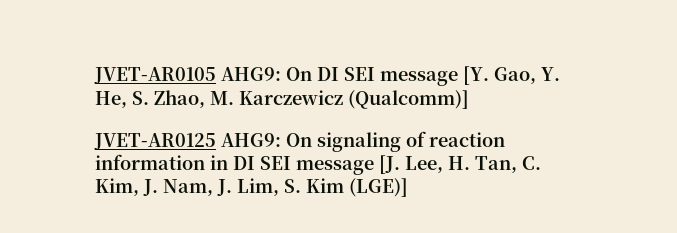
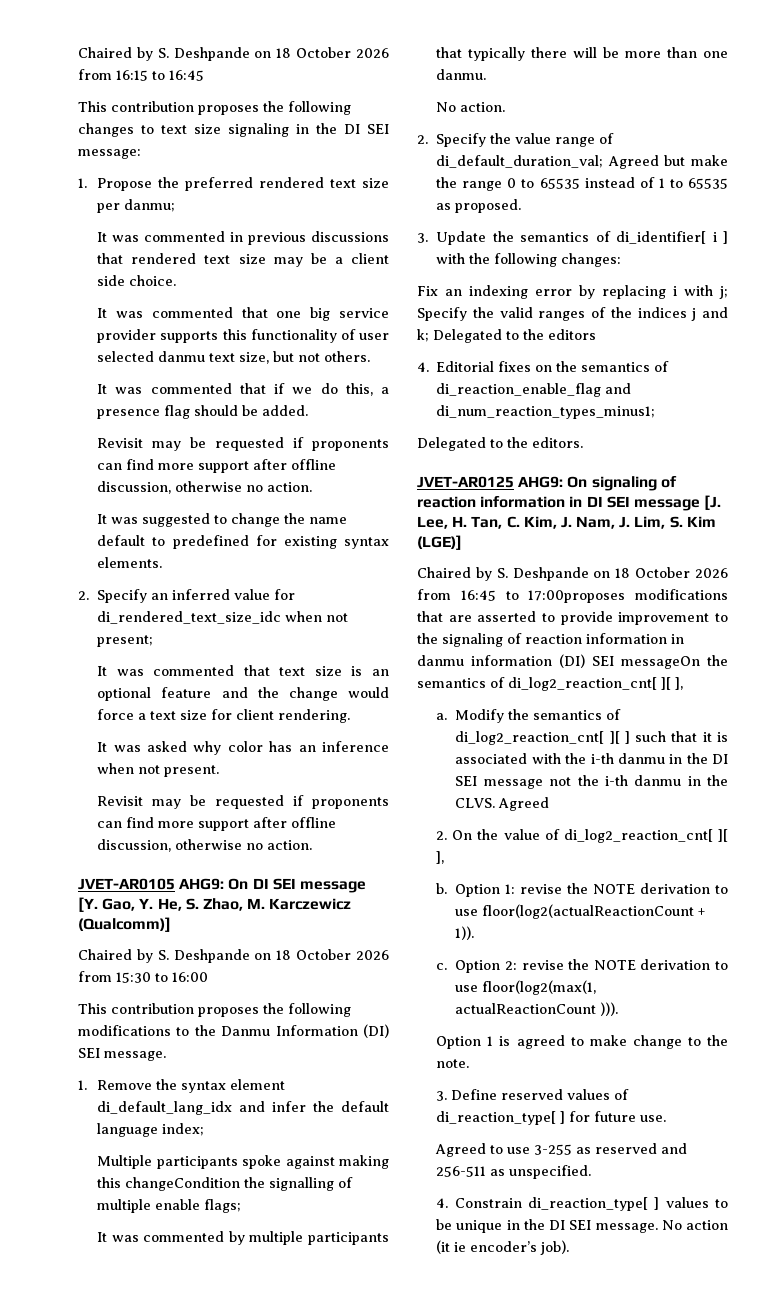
(94, 75) none -> [78,47,389,61] [78,69,204,81] [78,101,351,115] [78,123,389,137] [78,149,141,159] [78,177,390,191] [97,199,176,213] [97,231,390,245] [97,253,390,267] [97,275,177,286] [97,307,390,321] [97,329,389,343] [97,351,371,364] [97,383,389,396] [97,405,309,419] [97,437,390,451] [97,459,337,473] [97,481,313,494] [97,513,348,527] [97,535,389,549] [97,557,163,568] [78,589,296,603] [97,611,349,624] [97,635,154,647] [97,665,389,676] [97,687,389,701] [97,709,351,723] [97,741,390,755] [97,763,220,777] [97,795,390,809] [97,817,337,831] [97,839,313,852] Chaired by S. Deshpande on 18 October 2026 from 16:15 to 16:45 // This contribution proposes the following changes to text size signaling in the DI SEI message: // 1. Propose the preferred rendered text size per danmu; // It was commented in previous discussions that rendered text size may be a client side choice. // It was commented that one big service provider supports this functionality of user selected danmu text size, but not others. // It was commented that if we do this, a presence flag should be added. // Revisit may be requested if proponents can find more support after offline discussion, otherwise no action. // It was suggested to change the name default to predefined for existing syntax elements. // 2. Specify an inferred value for di_rendered_text_size_idc when not present; // It was commented that text size is an optional feature and the change would force a text size for client rendering. // It was asked why color has an inference when not present. // Revisit may be requested if proponents can find more support after offline discussion, otherwise no action. //
(469, 99) none -> [78,949,389,963] [78,971,208,983] [78,1003,351,1017] [78,1024,389,1038] [78,1048,166,1061] [78,1079,286,1093] [97,1101,389,1115] [97,1123,205,1137] [97,1155,389,1169] [97,1177,354,1191] [97,1199,242,1213] [97,1231,389,1245] [436,47,728,61] [436,69,487,80] [436,102,506,112] [417,133,615,147] [436,155,728,169] [436,177,728,191] [436,199,522,213] [417,231,728,245] [436,253,622,267] [417,285,728,299] [417,307,728,321] [417,329,596,343] [417,361,670,372] [436,383,632,397] [436,405,656,419] [417,437,583,451] // Chaired by S. Deshpande on 18 October 2026 from 15:30 to 16:00 // This contribution proposes the following modifications to the Danmu Information (DI) SEI message. // 1. Remove the syntax element di_default_lang_idx and infer the default language index; // Multiple participants spoke against making this changeCondition the signalling of multiple enable flags; // It was commented by multiple participants that typically there will be more than one danmu. // No action. // 2. Specify the value range of di_default_duration_val; Agreed but make the range 0 to 65535 instead of 1 to 65535 as proposed. // 3. Update the semantics of di_identifier[ i ] with the following changes: // Fix an indexing error by replacing i with j; Specify the valid ranges of the indices j and k; Delegated to the editors // 4. Editorial fixes on the semantics of di_reaction_enable_flag and di_num_reaction_types_minus1; // Delegated to the editors.
(408, 187) none -> [417,567,728,581] [417,589,728,603] [417,611,728,625] [417,633,684,647] [417,654,728,669] [417,677,683,691] [436,709,622,723] [455,731,728,745] [455,753,728,764] [455,775,728,789] [455,797,550,811] [436,829,728,843] [436,851,445,864] [436,883,728,897] [455,904,706,919] [455,926,475,940] [436,959,728,973] [455,980,597,995] [455,1002,619,1016] [436,1035,728,1049] [436,1059,470,1068] [436,1089,630,1101] [436,1111,667,1125] [435,1143,688,1157] [436,1165,592,1179] [436,1197,728,1211] [436,1219,728,1233] [436,1240,570,1255] // Chaired by S. Deshpande on 18 October 2026 from 16:45 to 17:00proposes modifications that are asserted to provide improvement to the signaling of reaction information in danmu information (DI) SEI messageOn the semantics of di_log2_reaction_cnt[ ][ ], // a. Modify the semantics of di_log2_reaction_cnt[ ][ ] such that it is associated with the i-th danmu in the DI SEI message not the i-th danmu in the CLVS. Agreed // 2. On the value of di_log2_reaction_cnt[ ][ ], // b. Option 1: revise the NOTE derivation to use floor(log2(actualReactionCount + 1)). // c. Option 2: revise the NOTE derivation to use floor(log2(max(1, actualReactionCount ))). // Option 1 is agreed to make change to the note. // 3. Define reserved values of di_reaction_type[ ] for future use. // Agreed to use 3-255 as reserved and 256-511 as unspecified. // 4. Constrain di_reaction_type[ ] values to be unique in the DI SEI message. No action (it ie encoder’s job).

